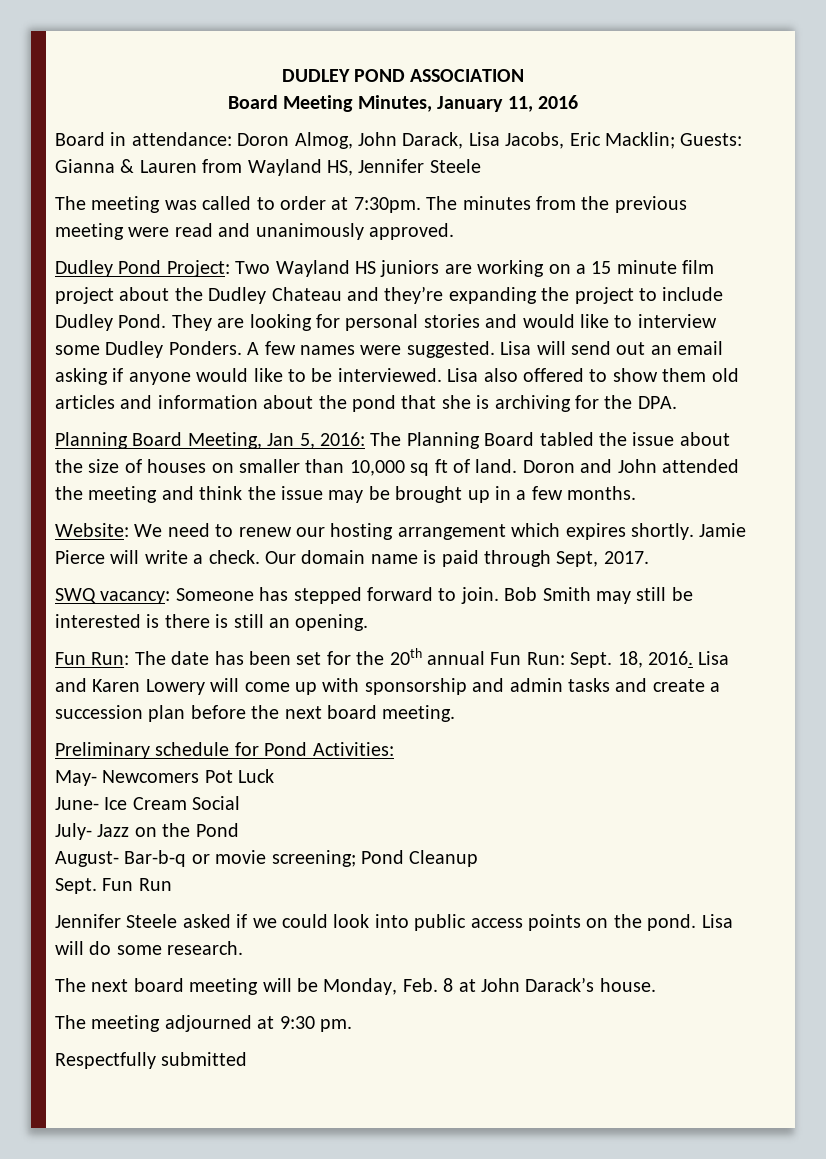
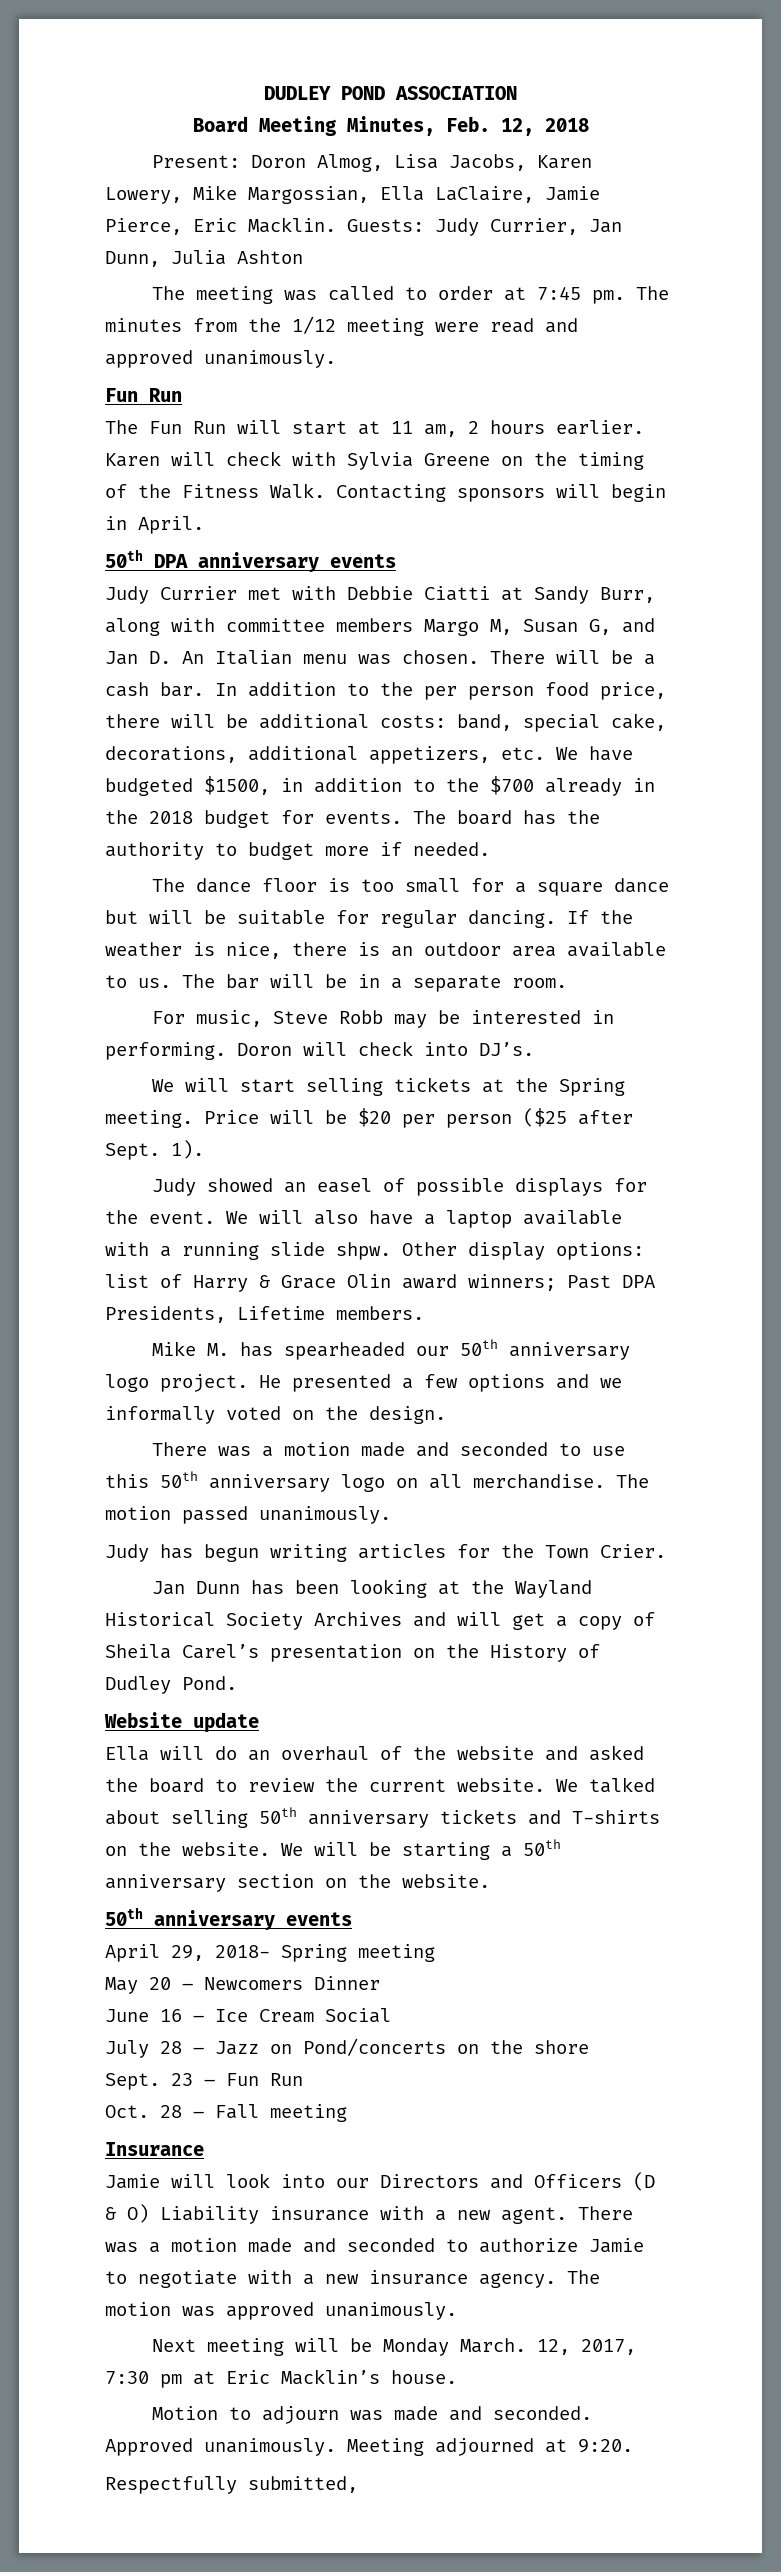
[437,95,578,112] [55,132,743,149] [55,159,481,176] January 11, 2016 // Board in attendance: Doron Almog, John Darack, Lisa Jacobs, Eric Macklin; Guests: Gianna & Lauren from Wayland HS, Jennifer Steele -> [445,116,589,136] [152,154,593,172] [105,185,600,204] [105,217,622,236] [105,250,303,267] Feb. 12, 2018 // Present: Doron Almog, Lisa Jacobs, Karen Lowery, Mike Margossian, Ella LaClaire, Jamie Pierce, Eric Macklin. Guests: Judy Currier, Jan Dunn, Julia Ashton
[353,197,421,213] 7:30pm. -> [537,286,626,304] 7:45 pm.
[614,196,687,213] previous -> [292,316,336,334] 1/12
[255,223,454,240] [55,260,715,277] [55,286,724,304] [55,314,717,331] [55,341,724,358] [55,368,739,385] [55,395,677,412] [55,432,730,449] [55,459,739,476] [55,486,637,503] [55,523,747,540] [55,550,649,567] [55,587,693,604] [55,614,369,631] [55,648,730,668] [55,678,721,695] [55,705,456,722] [55,742,394,759] [55,769,275,786] [55,796,241,810] [55,823,239,840] [55,850,479,867] [55,878,172,894] [55,914,733,931] [55,941,244,955] [55,977,656,995] [55,1015,352,1032] unanimously approved. // Dudley Pond Project: Two Wayland HS juniors are working on a 15 minute film project about the Dudley Chateau and they’re expanding the project to include Dudley Pond. They are looking for personal stories and would like to interview some Dudley Ponders. A few names were suggested. Lisa will send out an email asking if anyone would like to be interviewed. Lisa also offered to show them old articles and information about the pond that she is archiving for the DPA. // Planning Board Meeting, Jan 5, 2016: The Planning Board tabled the issue about the size of houses on smaller than 10,000 sq ft of land. Doron and John attended the meeting and think the issue may be brought up in a few months. // Website: We need to renew our hosting arrangement which expires shortly. Jamie Pierce will write a check. Our domain name is paid through Sept, 2017. // SWQ vacancy: Someone has stepped forward to join. Bob Smith may still be interested is there is still an opening. // Fun Run: The date has been set for the 20th annual Fun Run: Sept. 18, 2016. Lisa and Karen Lowery will come up with sponsorship and admin tasks and create a succession plan before the next board meeting. // Preliminary schedule for Pond Activities: // May- Newcomers Pot Luck // June- Ice Cream Social // July- Jazz on the Pond // August- Bar-b-q or movie screening; Pond Cleanup // Sept. Fun Run // Jennifer Steele asked if we could look into public access points on the pond. Lisa will do some research. // The next board meeting will be Monday, Feb. 8 at John Darack’s house. // The meeting adjourned at 9:30 pm. -> [105,350,336,368] [105,388,182,402] [105,420,644,437] [105,451,644,470] [105,483,666,502] [105,516,204,534] [105,549,396,572] [105,586,655,604] [105,618,655,636] [105,650,655,665] [105,682,666,700] [105,713,666,732] [105,746,633,764] [105,776,655,796] [105,810,600,828] [105,842,490,860] [152,878,670,896] [105,910,633,928] [105,942,666,959] [105,974,567,992] [152,1010,615,1028] [105,1041,534,1060] [152,1077,626,1096] [105,1108,633,1128] [105,1140,204,1160] [152,1178,648,1196] [105,1210,622,1228] [105,1242,644,1260] [105,1274,655,1292] [105,1306,424,1323] [152,1339,631,1360] [105,1374,622,1392] [105,1406,446,1424] [152,1442,626,1457] [105,1471,649,1492] [105,1506,391,1524] [105,1544,666,1562] [152,1579,593,1598] [105,1612,655,1630] [105,1644,600,1662] [105,1676,237,1694] [104,1712,259,1733] [105,1745,644,1761] [105,1777,655,1793] [105,1807,660,1828] [105,1839,561,1860] [105,1874,490,1892] [105,1907,352,1930] [105,1944,435,1962] [105,1976,380,1994] [105,2008,391,2023] [105,2038,589,2058] [105,2073,303,2090] [105,2104,347,2122] [105,2142,204,2156] [105,2172,655,2191] [105,2204,633,2224] [105,2238,644,2253] [105,2270,600,2288] [105,2302,457,2320] [152,2338,637,2356] [105,2369,457,2388] [152,2406,593,2424] [105,2438,633,2456] approved unanimously. // Fun Run // The Fun Run will start at 11 am, 2 hours earlier. Karen will check with Sylvia Greene on the timing of the Fitness Walk. Contacting sponsors will begin in April. // 50th DPA anniversary events // Judy Currier met with Debbie Ciatti at Sandy Burr, along with committee members Margo M, Susan G, and Jan D. An Italian menu was chosen. There will be a cash bar. In addition to the per person food price, there will be additional costs: band, special cake, decorations, additional appetizers, etc. We have budgeted $1500, in addition to the $700 already in the 2018 budget for events. The board has the authority to budget more if needed. // The dance floor is too small for a square dance but will be suitable for regular dancing. If the weather is nice, there is an outdoor area available to us. The bar will be in a separate room. // For music, Steve Robb may be interested in performing. Doron will check into DJ’s. // We will start selling tickets at the Spring meeting. Price will be $20 per person ($25 after Sept. 1). // Judy showed an easel of possible displays for the event. We will also have a laptop available with a running slide shpw. Other display options: list of Harry & Grace Olin award winners; Past DPA Presidents, Lifetime members. // Mike M. has spearheaded our 50th anniversary logo project. He presented a few options and we informally voted on the design. // There was a motion made and seconded to use this 50th anniversary logo on all merchandise. The motion passed unanimously. // Judy has begun writing articles for the Town Crier. // Jan Dunn has been looking at the Wayland Historical Society Archives and will get a copy of Sheila Carel’s presentation on the History of Dudley Pond. // Website update // Ella will do an overhaul of the website and asked the board to review the current website. We talked about selling 50th anniversary tickets and T-shirts on the website. We will be starting a 50th anniversary section on the website. // 50th anniversary events // April 29, 2018- Spring meeting // May 20 – Newcomers Dinner // June 16 – Ice Cream Social // July 28 – Jazz on Pond/concerts on the shore // Sept. 23 – Fun Run // Oct. 28 – Fall meeting // Insurance // Jamie will look into our Directors and Officers (D & O) Liability insurance with a new agent. There was a motion made and seconded to authorize Jamie to negotiate with a new insurance agency. The motion was approved unanimously. // Next meeting will be Monday March. 12, 2017, 7:30 pm at Eric Macklin’s house. // Motion to adjourn was made and seconded. Approved unanimously. Meeting adjourned at 9:20.
[161,1052,248,1066] submitted -> [248,2476,358,2493] submitted,

